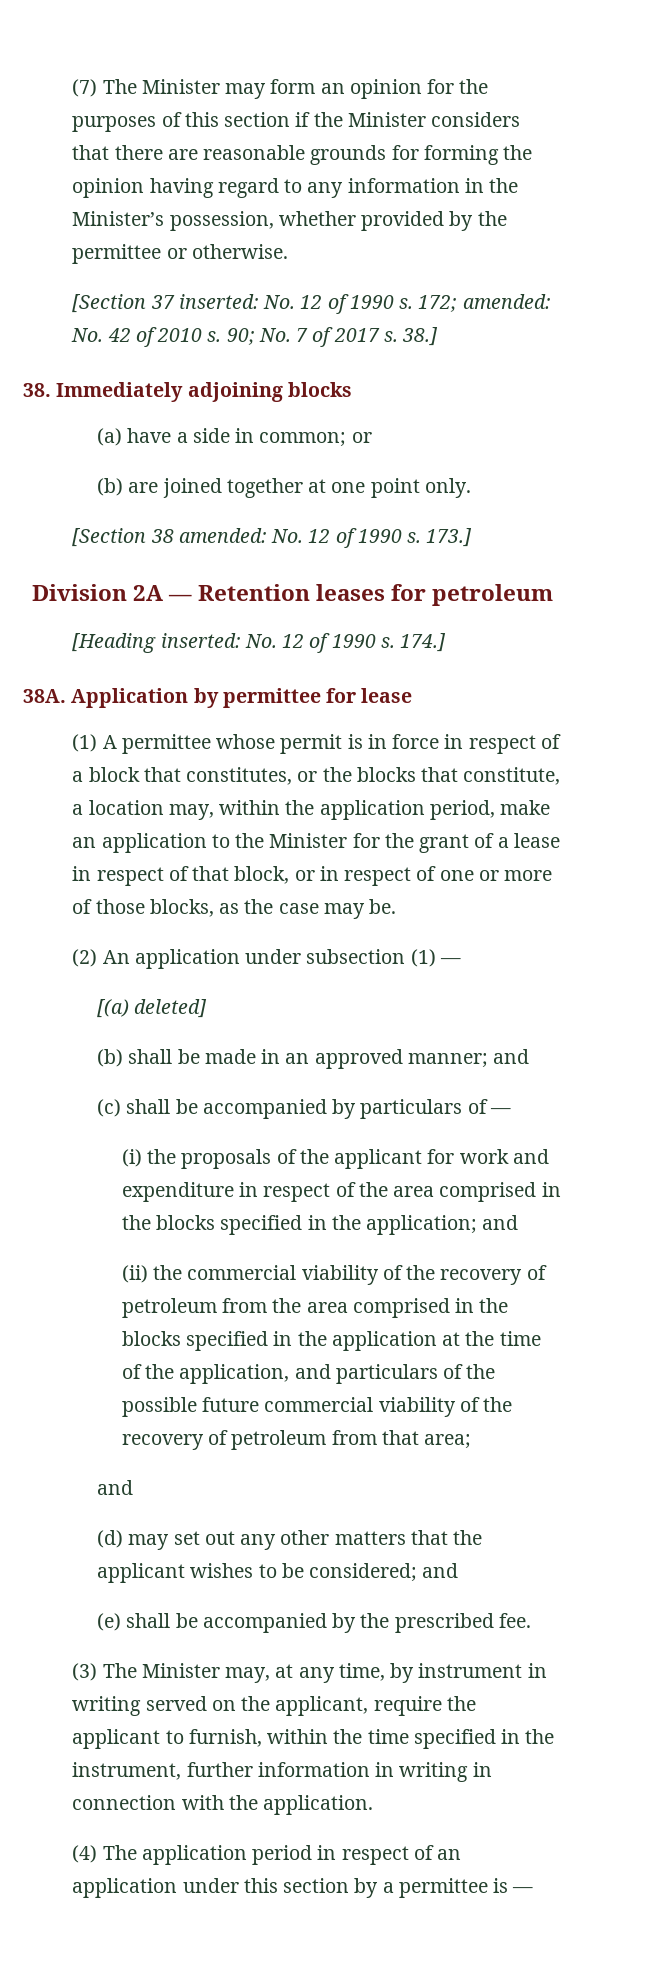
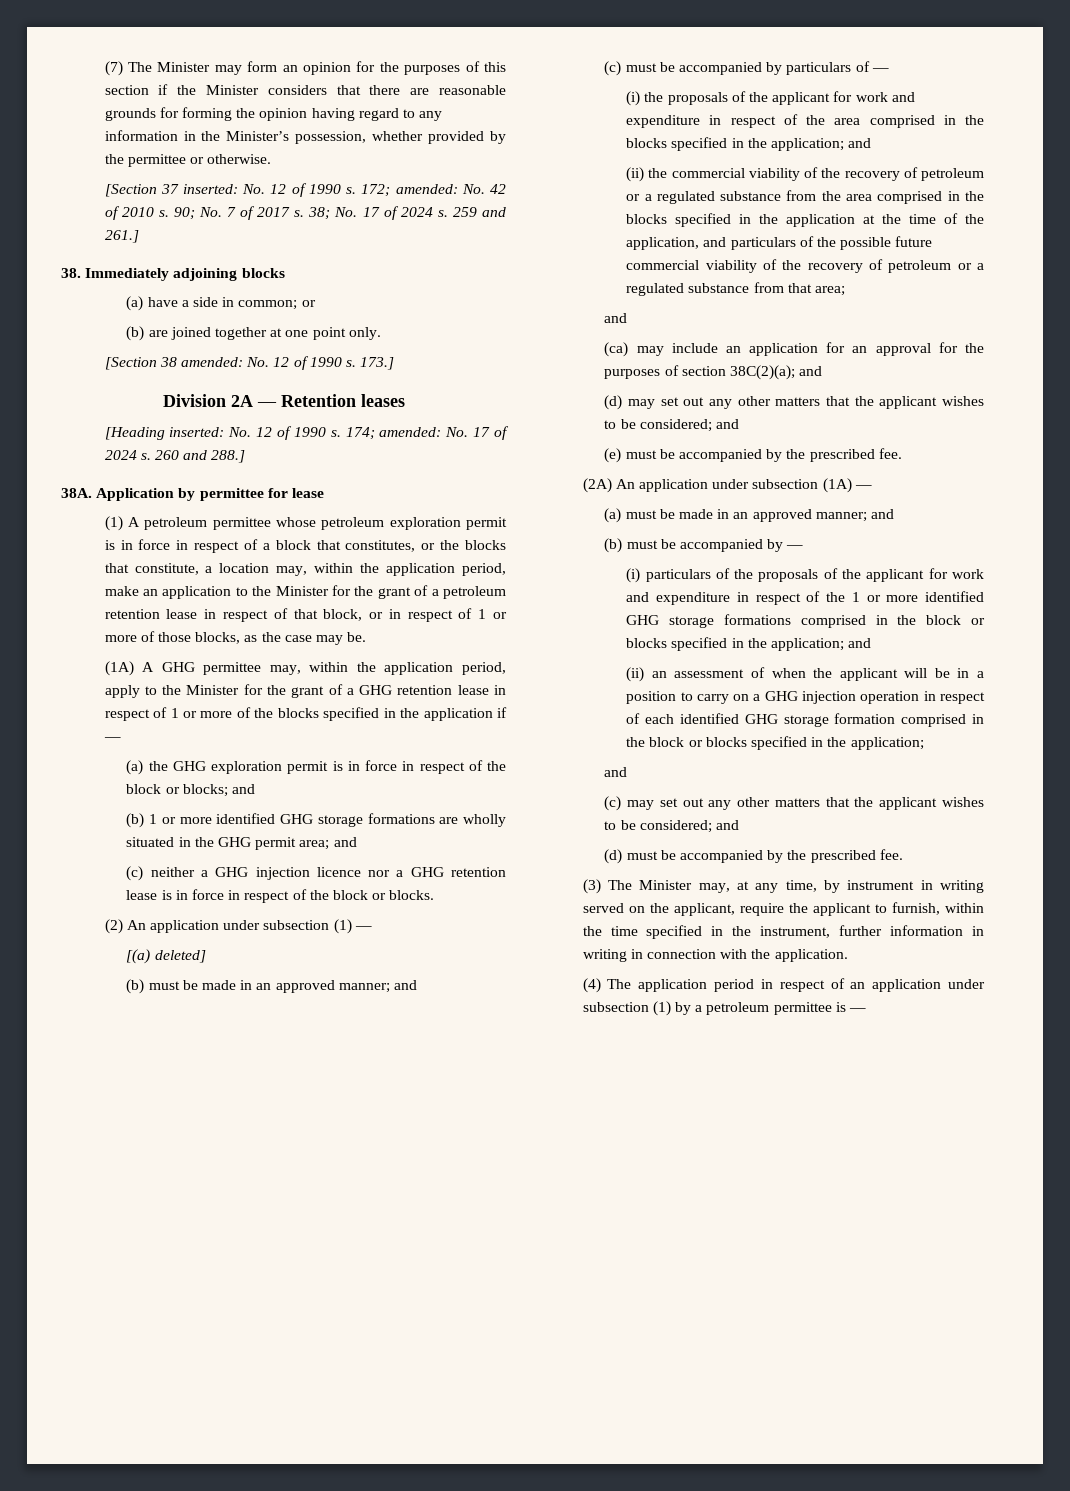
[402,327,439,346] 38.] -> [308,206,506,220] [104,230,139,243] 38; No. 17 of 2024 s. 259 and 261.]
[391,584,554,606] for petroleum -> (405, 400) none
[400,633,447,652] 174.] -> [345,426,509,440] [104,450,246,463] 174; amended: No. 17 of 2024 s. 260 and 288.]
(117, 742) none -> [144,517,208,530] petroleum
(276, 741) none -> [321,517,461,530] petroleum exploration
(509, 842) none -> [443,586,507,599] [104,609,160,619] petroleum retention
[439,870,474,881] one -> [478,609,487,619] 1
(397, 906) none -> [104,661,506,676] [104,684,506,698] [104,707,508,721] [103,737,121,741] [126,760,506,775] [126,784,255,797] [126,813,507,828] [126,837,357,850] [126,866,506,881] [126,889,435,903] // (1A) A GHG permittee may, within the application period, apply to the Minister for the grant of a GHG retention lease in respect of 1 or more of the blocks specified in the application if — // (a) the GHG exploration permit is in force in respect of the block or blocks; and // (b) 1 or more identified GHG storage formations are wholly situated in the GHG permit area; and // (c) neither a GHG injection licence nor a GHG retention lease is in force in respect of the block or blocks.
[128,1049,173,1064] shall -> [148,981,180,990] must
[126,1099,171,1114] shall -> [625,63,657,72] must
(217, 1308) none -> [626,191,782,204] or a regulated substance
(327, 1440) none -> [957,263,984,270] [626,283,750,296] or a regulated substance
(134, 1487) none -> [604,342,984,357] [604,365,823,380] // (ca) may include an application for an approval for the purposes of section 38C(2)(a); and
[126,1613,171,1628] shall -> [625,448,902,462] [582,478,872,493] [604,508,894,523] [604,538,804,553] [626,568,984,583] [626,591,985,605] [626,614,985,628] [626,637,872,651] [626,667,984,682] [626,691,985,704] [626,713,984,727] [626,736,924,750] [604,767,628,777] [604,796,984,811] [604,820,739,833] [604,849,658,864] must be accompanied by the prescribed fee. // (2A) An application under subsection (1A) — // (a) must be made in an approved manner; and // (b) must be accompanied by — // (i) particulars of the proposals of the applicant for work and expenditure in respect of the 1 or more identified GHG storage formations comprised in the block or blocks specified in the application; and // (ii) an assessment of when the applicant will be in a position to carry on a GHG injection operation in respect of each identified GHG storage formation comprised in the block or blocks specified in the application; // and // (c) may set out any other matters that the applicant wishes to be considered; and // (d) must
[243,1878,350,1893] this section -> [582,1001,671,1016] subsection (1)
(394, 1887) none -> [706,1002,770,1015] petroleum

